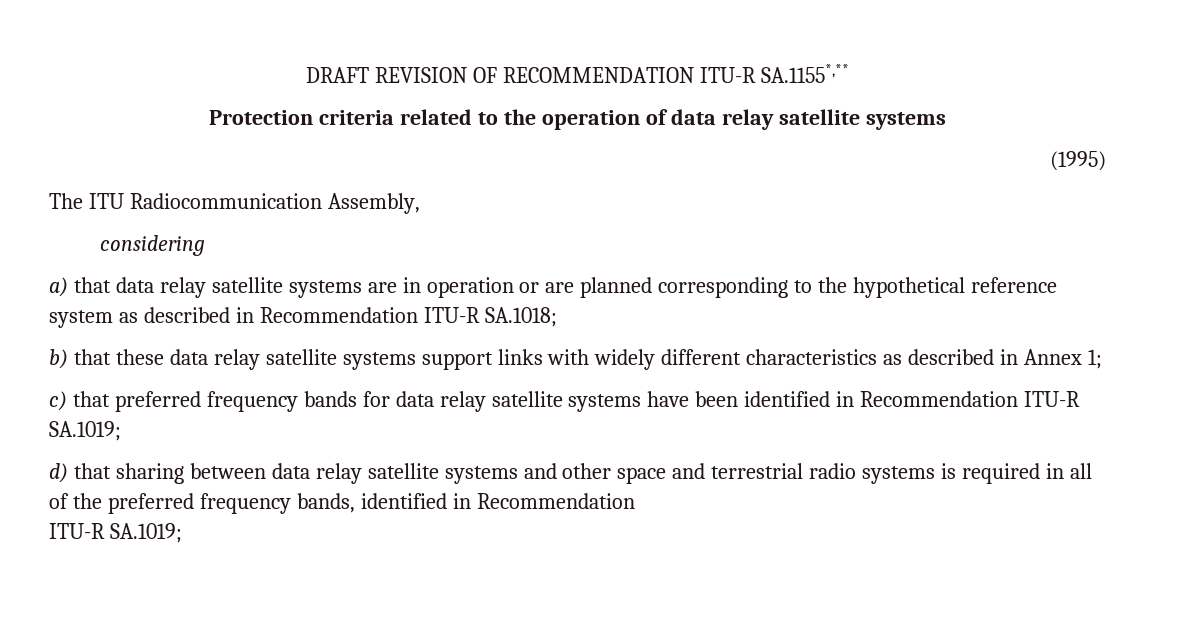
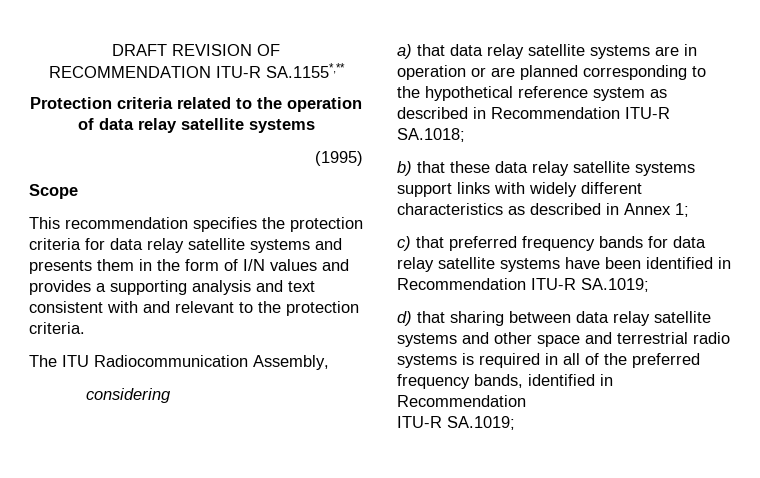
(1106, 161) none -> [29,184,78,199] [29,217,363,232] [29,238,342,253] [29,259,349,274] [29,280,315,295] [29,301,359,316] [29,322,85,334] // Scope // This recommendation specifies the protection criteria for data relay satellite systems and presents them in the form of I/N values and provides a supporting analysis and text consistent with and relevant to the protection criteria.

